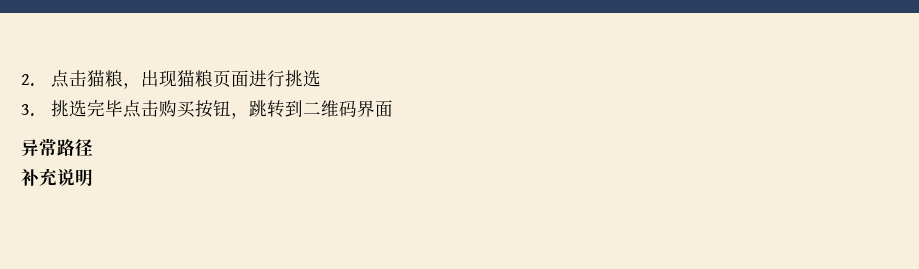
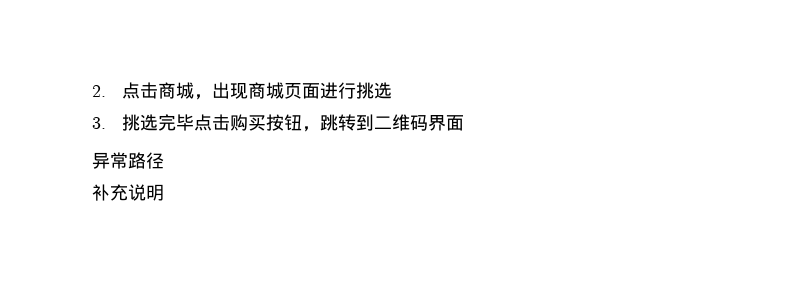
[87,70,214,89] 猫粮，出现猫粮 -> [157,82,284,100] 商城，出现商城

